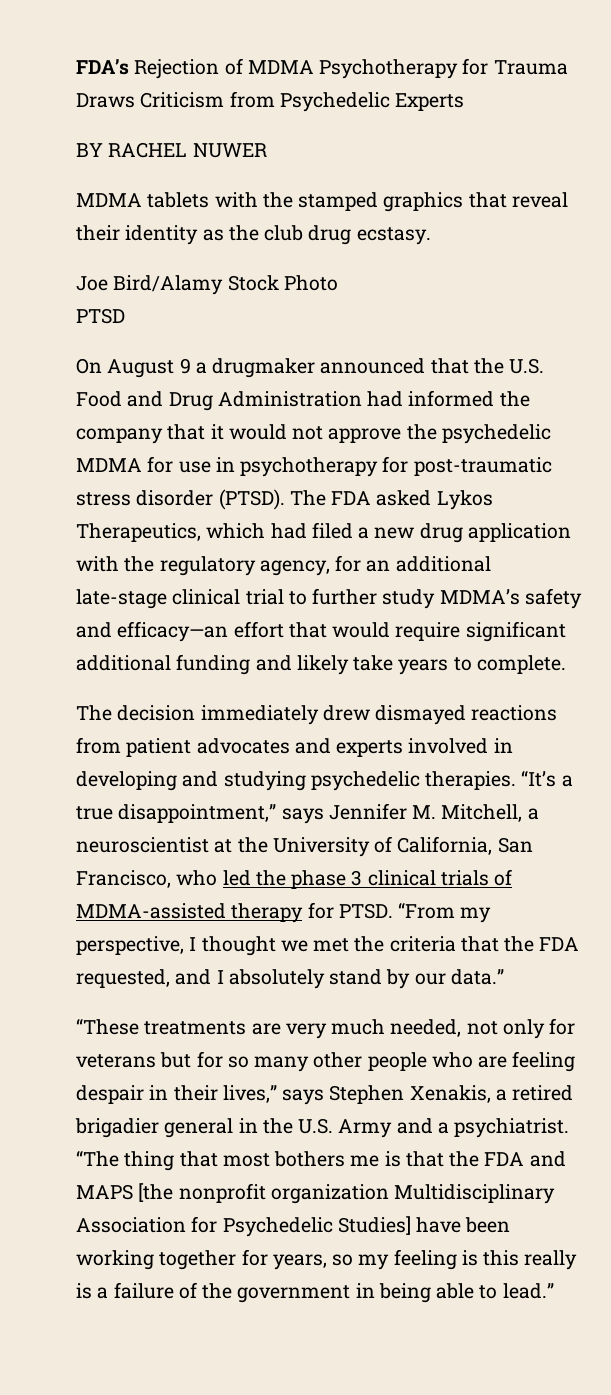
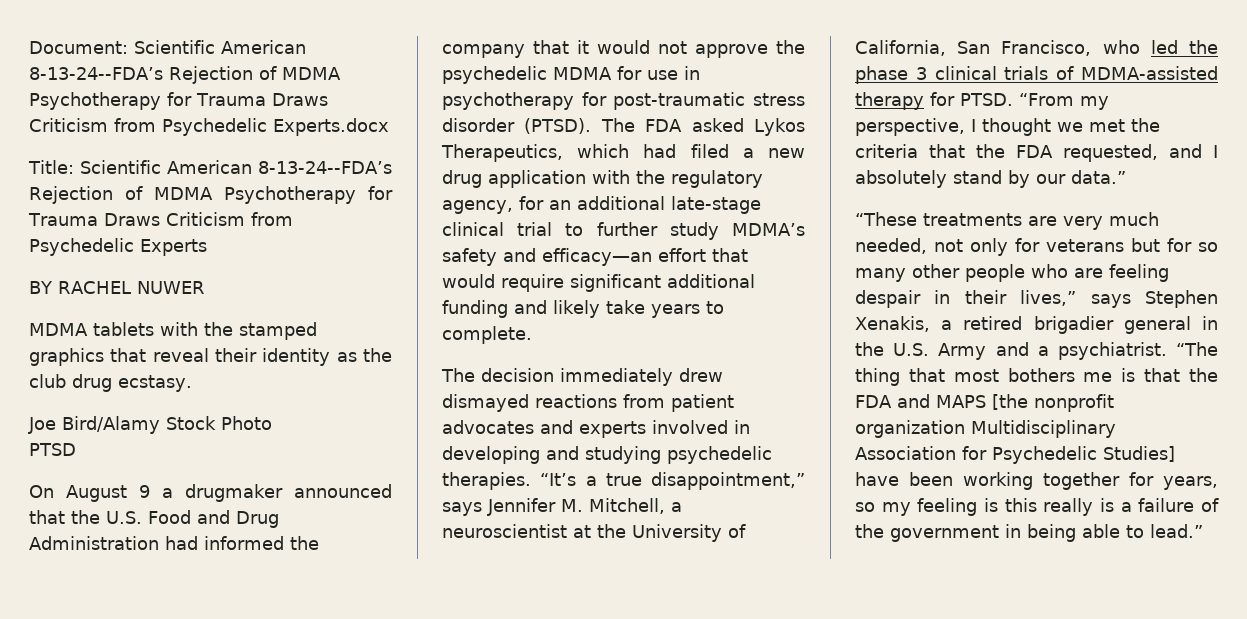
[76,59,129,75] FDA’s -> [29,40,306,54] [29,66,341,84] [29,92,328,110] [29,118,389,136] [28,160,392,174] Document: Scientific American 8-13-24--FDA’s Rejection of MDMA Psychotherapy for Trauma Draws Criticism from Psychedelic Experts.docx // Title: Scientific American 8-13-24--FDA’s

